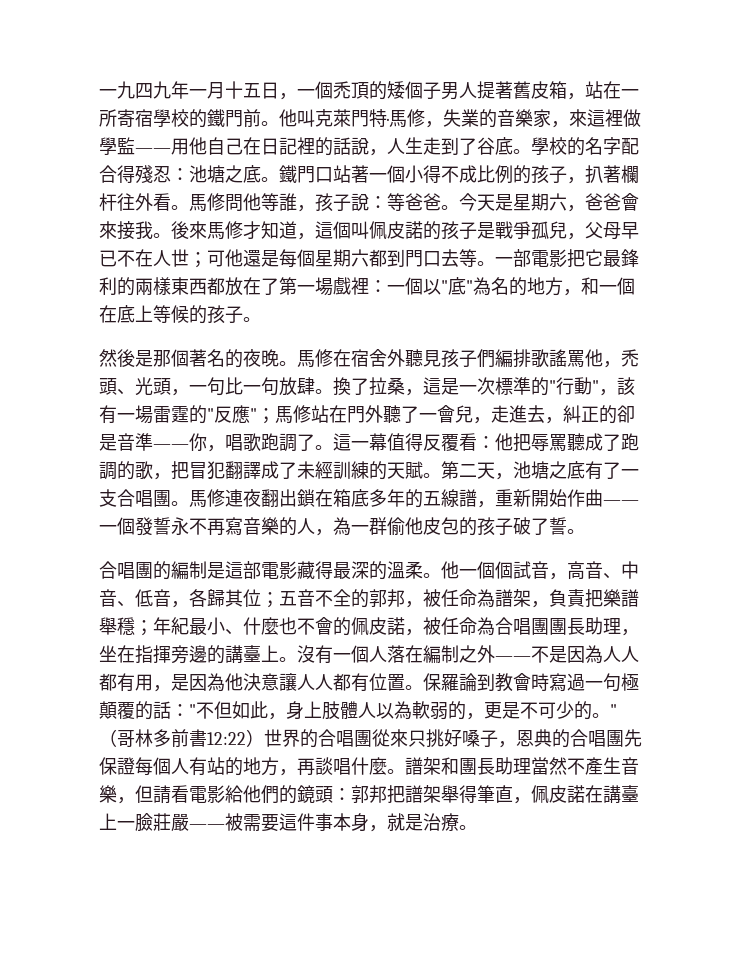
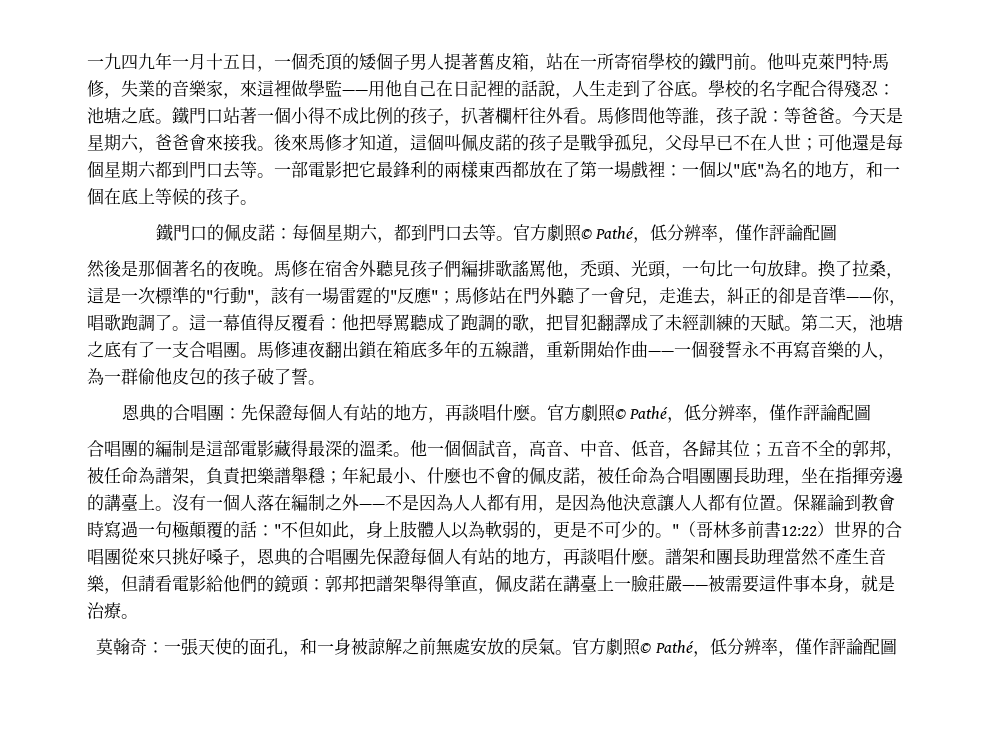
(261, 319) none -> [155,224,838,243] // 鐵門口的佩皮諾：每個星期六，都到門口去等。官方劇照© Pathé，低分辨率，僅作評論配圖
(585, 531) none -> [121,404,872,423] // 恩典的合唱團：先保證每個人有站的地方，再談唱什麼。官方劇照© Pathé，低分辨率，僅作評論配圖
(477, 827) none -> [96,638,897,657] // 莫翰奇：一張天使的面孔，和一身被諒解之前無處安放的戾氣。官方劇照© Pathé，低分辨率，僅作評論配圖

